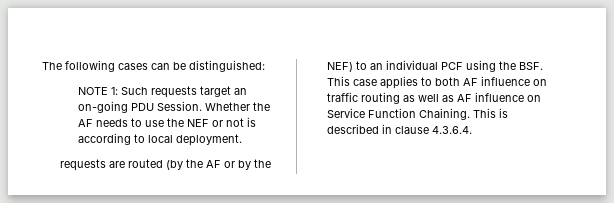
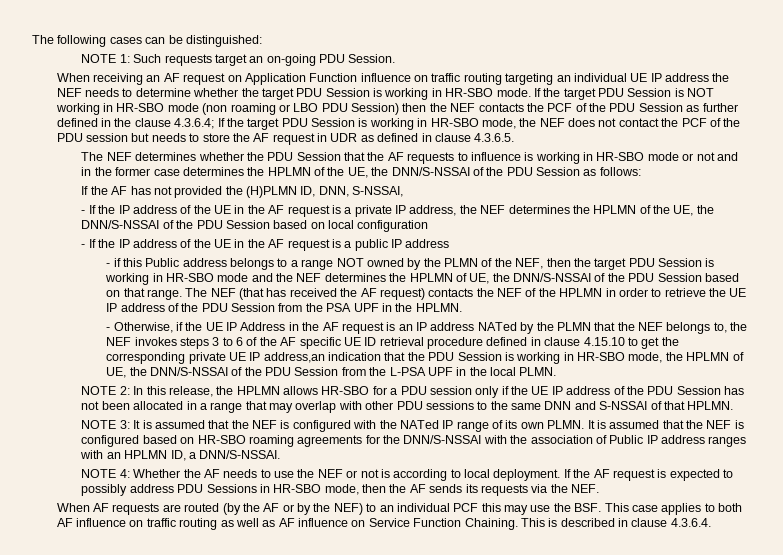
(203, 106) none -> [56,73,730,85] [56,88,715,100] [55,103,738,115] [56,118,741,130] [56,133,515,145] [81,152,738,164] [81,167,641,178] [81,186,404,198] [81,205,714,217] [81,220,429,232] [81,239,450,251] [106,258,715,270] [105,273,739,285] [106,288,747,300] [106,303,462,312] [106,322,748,334] [106,337,679,349] [106,352,744,364] [106,367,557,378] [81,386,745,398] [81,401,734,413] [81,420,744,432] [81,435,747,447] [80,450,281,461] [81,469,130,478] // When receiving an AF request on Application Function influence on traffic routing targeting an individual UE IP address the NEF needs to determine whether the target PDU Session is working in HR-SBO mode. If the target PDU Session is NOT working in HR-SBO mode (non roaming or LBO PDU Session) then the NEF contacts the PCF of the PDU Session as further defined in the clause 4.3.6.4; If the target PDU Session is working in HR-SBO mode, the NEF does not contact the PCF of the PDU session but needs to store the AF request in UDR as defined in clause 4.3.6.5. // The NEF determines whether the PDU Session that the AF requests to influence is working in HR-SBO mode or not and in the former case determines the HPLMN of the UE, the DNN/S-NSSAI of the PDU Session as follows: // If the AF has not provided the (H)PLMN ID, DNN, S-NSSAI, // - If the IP address of the UE in the AF request is a private IP address, the NEF determines the HPLMN of the UE, the DNN/S-NSSAI of the PDU Session based on local configuration // - If the IP address of the UE in the AF request is a public IP address // - if this Public address belongs to a range NOT owned by the PLMN of the NEF, then the target PDU Session is working in HR-SBO mode and the NEF determines the HPLMN of UE, the DNN/S-NSSAI of the PDU Session based on that range. The NEF (that has received the AF request) contacts the NEF of the HPLMN in order to retrieve the UE IP address of the PDU Session from the PSA UPF in the HPLMN. // - Otherwise, if the UE IP Address in the AF request is an IP address NATed by the PLMN that the NEF belongs to, the NEF invokes steps 3 to 6 of the AF specific UE ID retrieval procedure defined in clause 4.15.10 to get the corresponding private UE IP address,an indication that the PDU Session is working in HR-SBO mode, the HPLMN of UE, the DNN/S-NSSAI of the PDU Session from the L-PSA UPF in the local PLMN. // NOTE 2: In this release, the HPLMN allows HR-SBO for a PDU session only if the UE IP address of the PDU Session has not been allocated in a range that may overlap with other PDU sessions to the same DNN and S-NSSAI of that HPLMN. // NOTE 3: It is assumed that the NEF is configured with the NATed IP range of its own PLMN. It is assumed that the NEF is configured based on HR-SBO roaming agreements for the DNN/S-NSSAI with the association of Public IP address ranges with an HPLMN ID, a DNN/S-NSSAI. // NOTE 4:
(243, 140) // -> [563,469,734,481] [81,484,600,496] [56,503,110,512] If the AF request is expected to possibly address PDU Sessions in HR-SBO mode, then the AF sends its requests via the NEF. // When AF
[466,60,497,72] using -> [481,503,551,515] this may use

